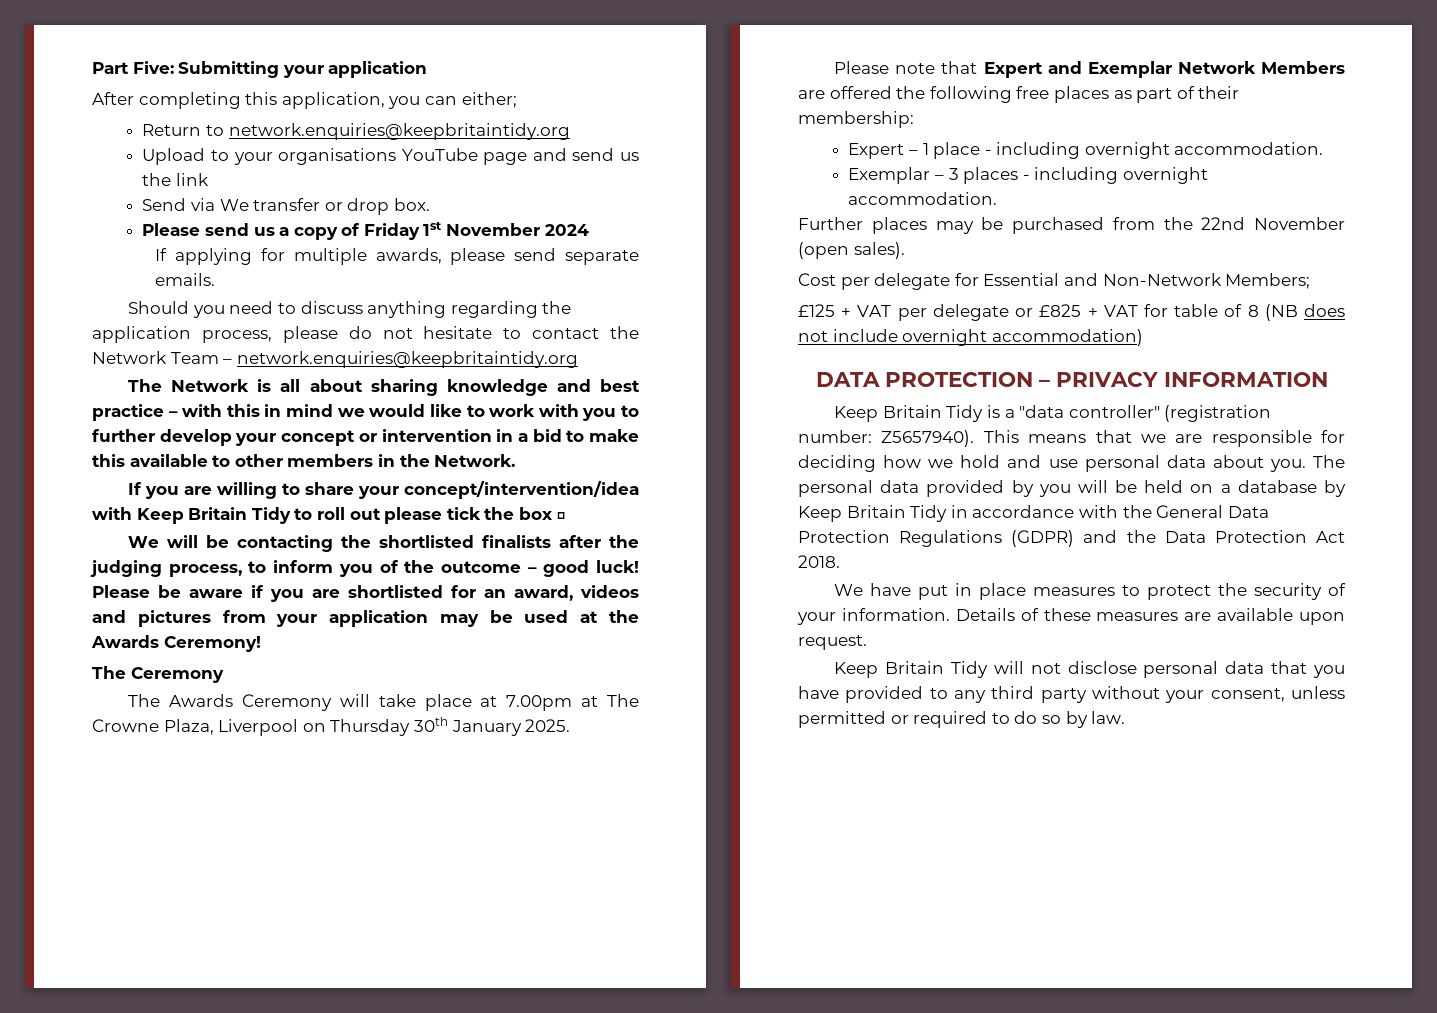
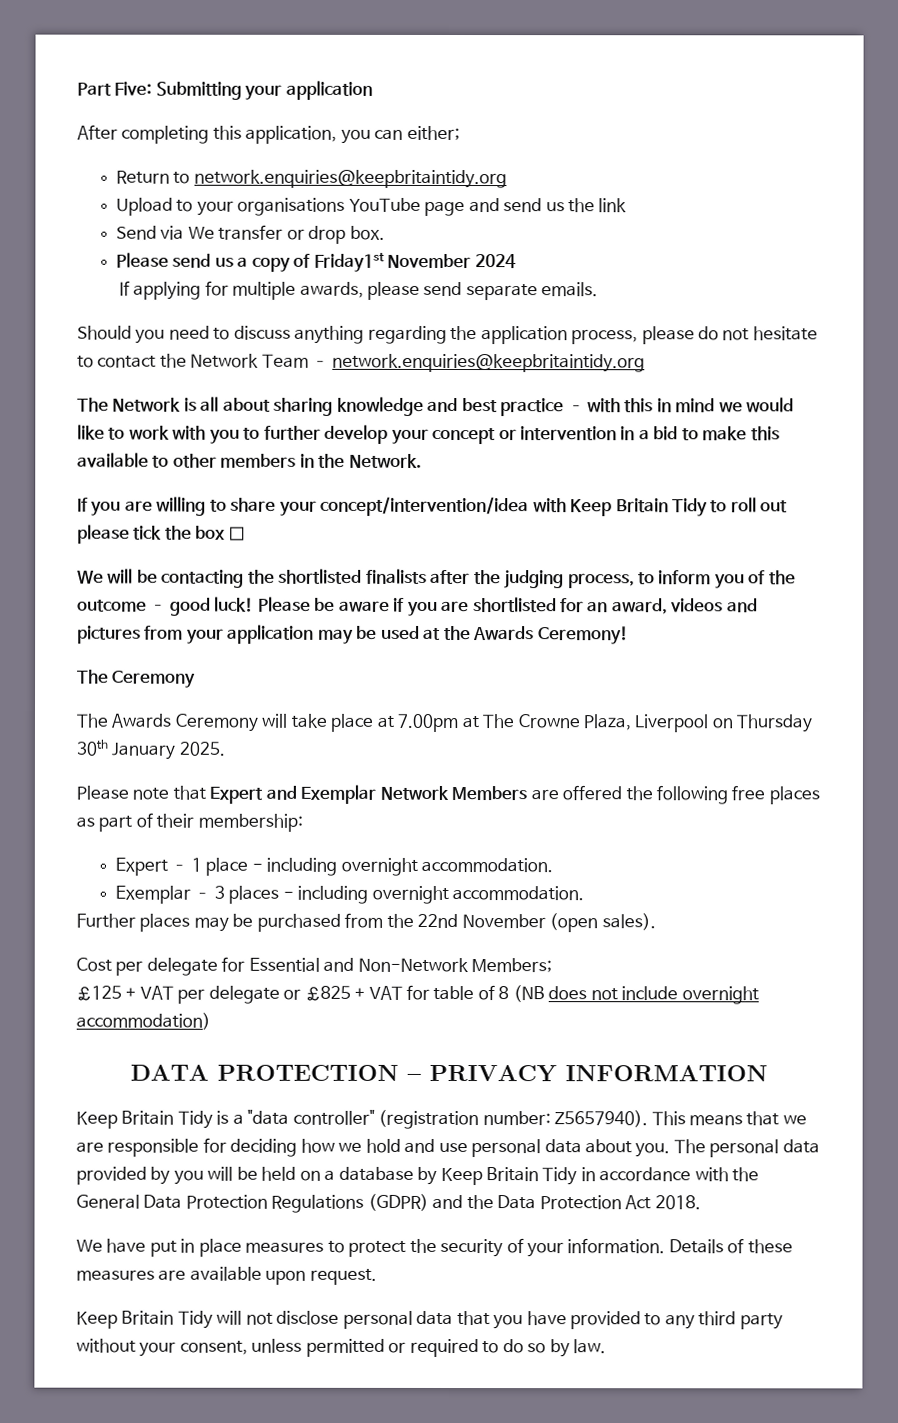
[363,222,443,240] Friday 1st -> [313,252,385,272] Friday1st

